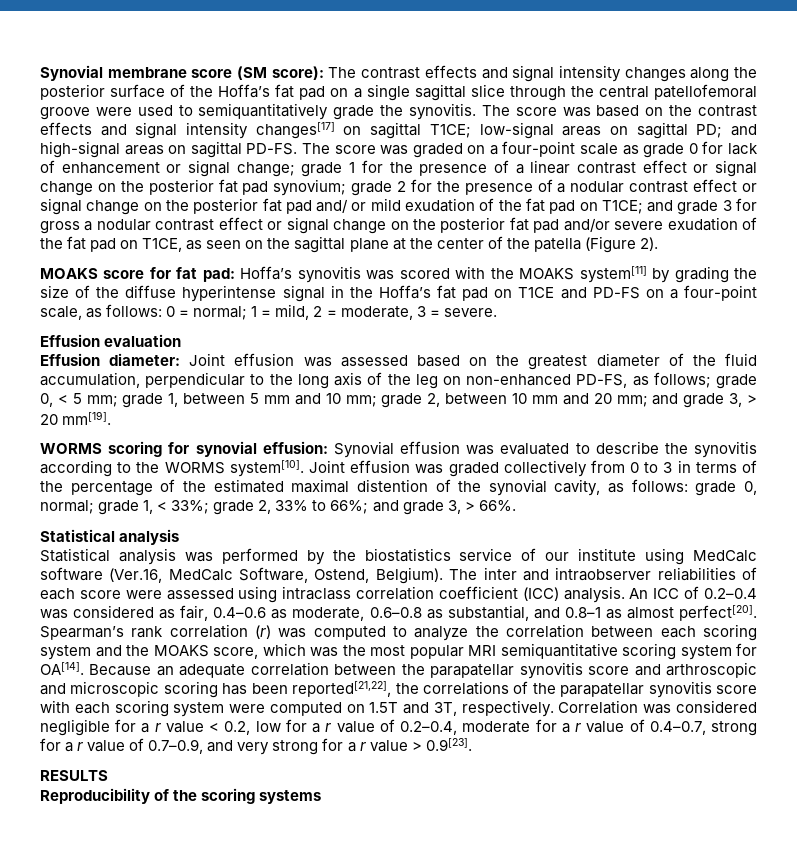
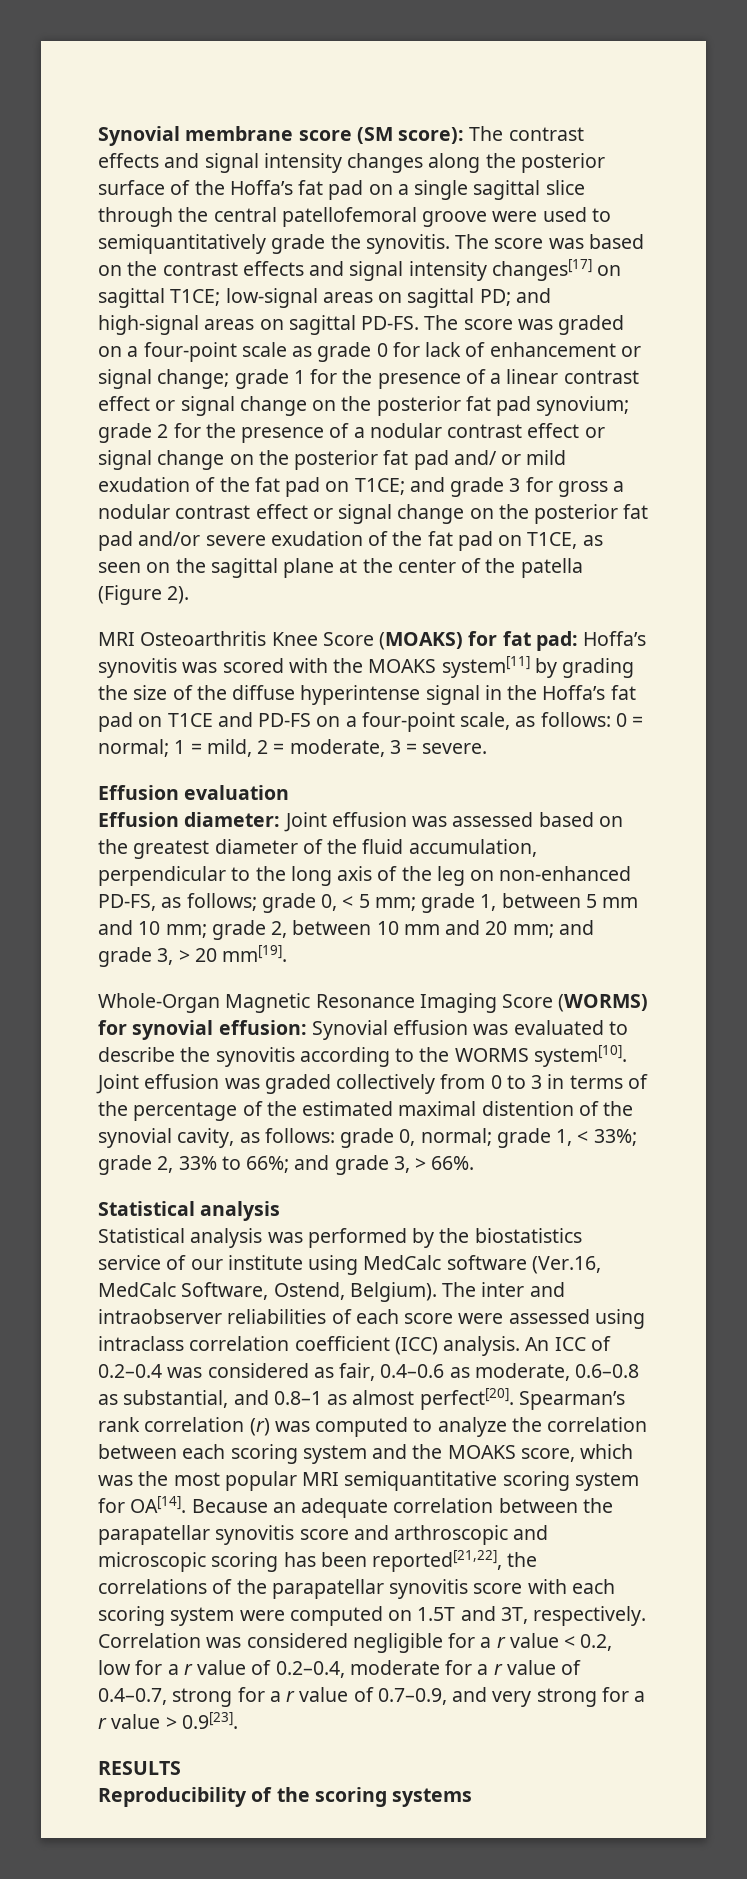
[40,268,145,279] MOAKS score -> [98,631,464,650] MRI Osteoarthritis Knee Score (MOAKS)
[40,441,163,457] WORMS scoring -> [98,993,649,1013] Whole-Organ Magnetic Resonance Imaging Score (WORMS)

